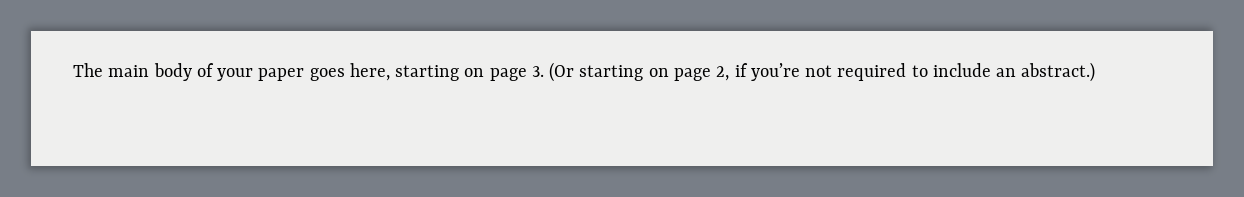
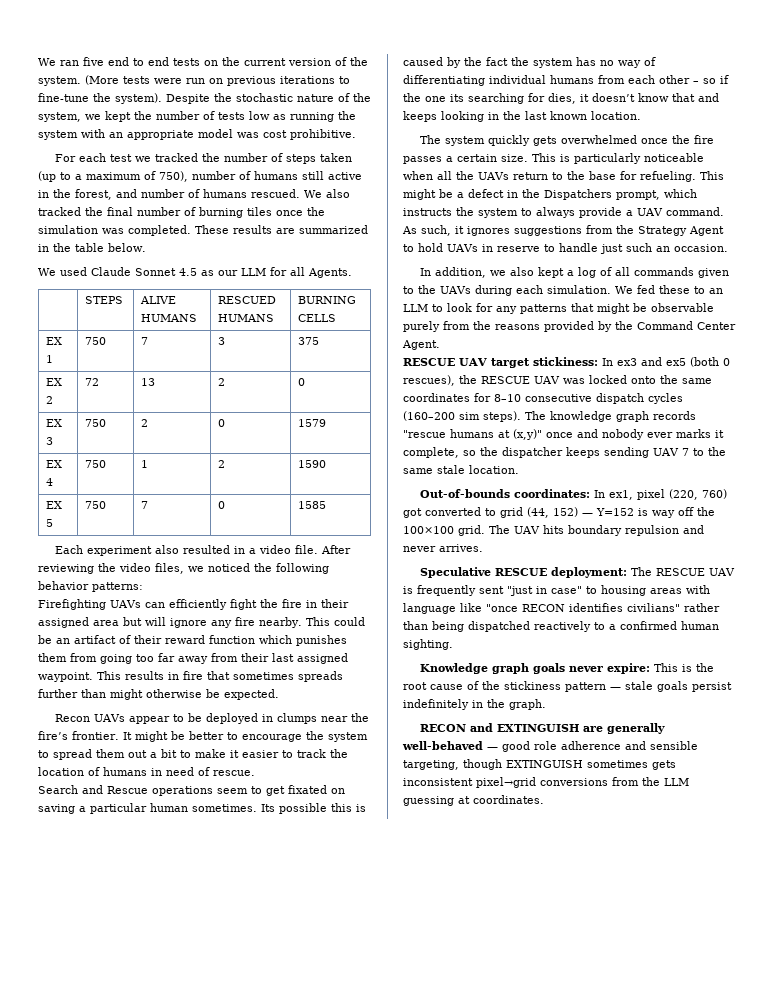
[73,62,1096,82] The main body of your paper goes here, starting on page 3. (Or starting on page 2, if you’re not required to include an abstract.) -> [38,57,368,66] [38,75,350,86] [38,93,371,104] [38,111,356,122] [38,129,356,140] [54,153,352,164] [38,171,362,182] [38,189,350,200] [38,207,325,218] [38,225,368,236] [38,243,146,252] [38,267,352,278] [85,296,124,304] [140,296,177,304] [141,314,198,322] [218,296,277,304] [218,314,275,322] [298,296,357,304] [298,314,337,322] [46,337,63,345] [46,355,54,363] [85,337,107,345] [141,337,149,345] [218,337,226,345] [298,337,320,345] [46,378,63,386] [46,396,54,404] [85,378,100,386] [141,378,156,386] [218,378,226,386] [298,378,306,386] [46,419,63,427] [46,437,54,445] [85,419,107,427] [141,419,149,427] [218,419,226,427] [298,419,327,427] [46,460,63,468] [46,478,54,486] [85,460,107,468] [141,460,149,468] [218,460,226,468] [298,460,327,468] [46,501,63,509] [46,519,54,527] [85,501,107,509] [141,501,149,509] [218,501,226,509] [298,501,327,509] [54,545,351,556] [38,563,329,574] [38,581,143,592] [38,599,349,610] [38,617,365,628] [38,635,347,646] [38,653,348,664] [38,671,343,682] [38,689,279,700] [54,713,369,724] [38,731,368,742] [38,749,348,760] [38,767,255,776] [38,785,345,796] [38,803,366,814] [403,57,656,68] [403,75,729,86] [403,93,719,104] [403,111,641,122] [419,135,714,146] [403,153,704,164] [403,171,724,182] [403,189,697,200] [403,207,724,218] [402,225,724,236] [403,243,728,254] [419,267,729,278] [403,285,723,296] [403,303,714,314] [403,321,736,332] [402,340,440,350] [403,357,730,368] [403,375,712,386] [403,393,683,404] [403,411,696,422] [403,429,724,440] [403,447,726,458] [403,465,519,474] [419,489,727,500] [403,507,715,518] [403,525,704,536] [403,544,483,552] [419,567,735,578] [403,585,710,596] [403,603,720,614] [403,621,719,632] [403,639,453,650] [419,663,714,674] [403,681,732,692] [403,699,546,710] [419,723,665,734] [402,741,698,752] [403,759,676,770] [403,777,689,788] [403,795,544,806] We ran five end to end tests on the current version of the system. (More tests were run on previous iterations to fine-tune the system). Despite the stochastic nature of the system, we kept the number of tests low as running the system with an appropriate model was cost prohibitive. // For each test we tracked the number of steps taken (up to a maximum of 750), number of humans still active in the forest, and number of humans rescued. We also tracked the final number of burning tiles once the simulation was completed. These results are summarized in the table below. // We used Claude Sonnet 4.5 as our LLM for all Agents. // | STEPS | ALIVE HUMANS | RESCUED HUMANS | BURNING CELLS // EX 1 | 750 | 7 | 3 | 375 // EX 2 | 72 | 13 | 2 | 0 // EX 3 | 750 | 2 | 0 | 1579 // EX 4 | 750 | 1 | 2 | 1590 // EX 5 | 750 | 7 | 0 | 1585 // Each experiment also resulted in a video file. After reviewing the video files, we noticed the following behavior patterns: // Firefighting UAVs can efficiently fight the fire in their assigned area but will ignore any fire nearby. This could be an artifact of their reward function which punishes them from going too far away from their last assigned waypoint. This results in fire that sometimes spreads further than might otherwise be expected. // Recon UAVs appear to be deployed in clumps near the fire’s frontier. It might be better to encourage the system to spread them out a bit to make it easier to track the location of humans in need of rescue. // Search and Rescue operations seem to get fixated on saving a particular human sometimes. Its possible this is caused by the fact the system has no way of differentiating individual humans from each other – so if the one its searching for dies, it doesn’t know that and keeps looking in the last known location. // The system quickly gets overwhelmed once the fire passes a certain size. This is particularly noticeable when all the UAVs return to the base for refueling. This might be a defect in the Dispatchers prompt, which instructs the system to always provide a UAV command. As such, it ignores suggestions from the Strategy Agent to hold UAVs in reserve to handle just such an occasion. // In addition, we also kept a log of all commands given to the UAVs during each simulation. We fed these to an LLM to look for any patterns that might be observable purely from the reasons provided by the Command Center Agent. // RESCUE UAV target stickiness: In ex3 and ex5 (both 0 rescues), the RESCUE UAV was locked onto the same coordinates for 8–10 consecutive dispatch cycles (160–200 sim steps). The knowledge graph records "rescue humans at (x,y)" once and nobody ever marks it complete, so the dispatcher keeps sending UAV 7 to the same stale location. // Out-of-bounds coordinates: In ex1, pixel (220, 760) got converted to grid (44, 152) — Y=152 is way off the 100×100 grid. The UAV hits boundary repulsion and never arrives. // Speculative RESCUE deployment: The RESCUE UAV is frequently sent "just in case" to housing areas with language like "once RECON identifies civilians" rather than being dispatched reactively to a confirmed human sighting. // Knowledge graph goals never expire: This is the root cause of the stickiness pattern — stale goals persist indefinitely in the graph. // RECON and EXTINGUISH are generally well-behaved — good role adherence and sensible targeting, though EXTINGUISH sometimes gets inconsistent pixel→grid conversions from the LLM guessing at coordinates.

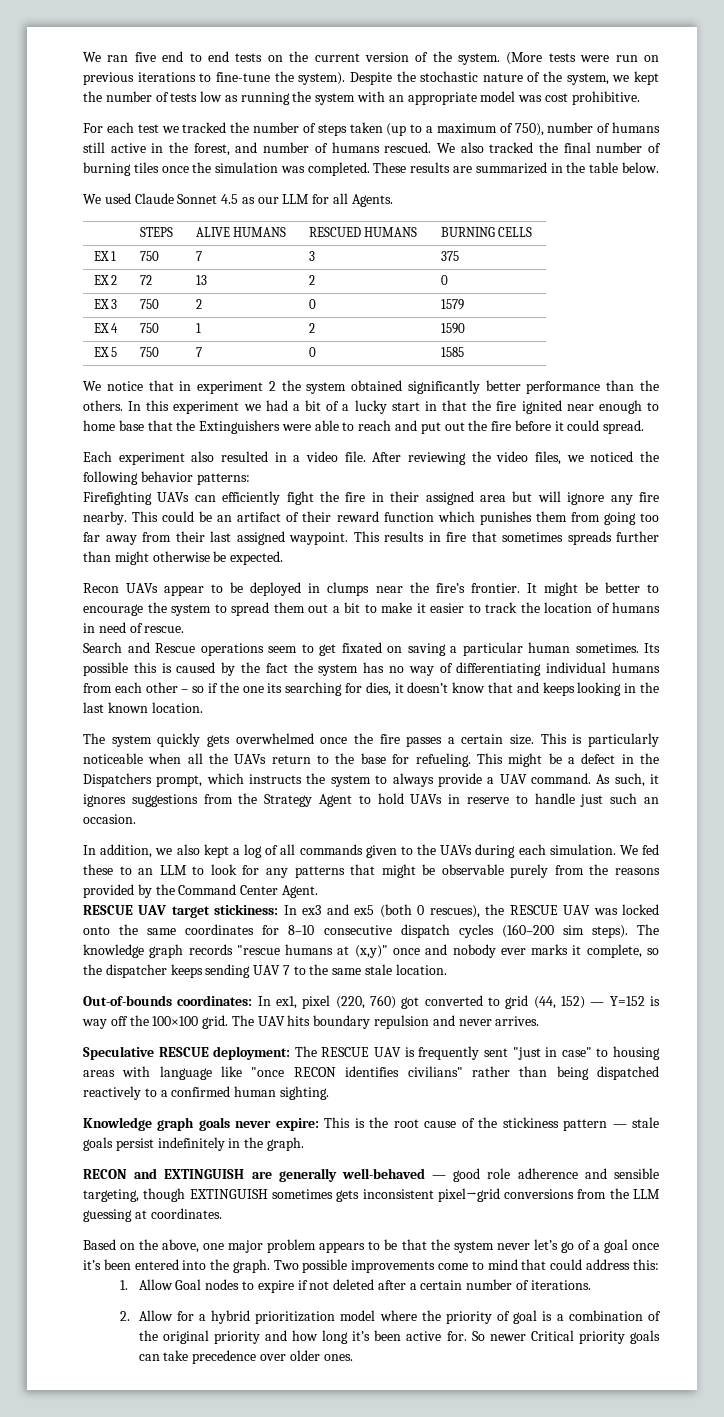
(327, 505) none -> [83,380,659,394] [83,400,659,414] [83,420,645,434] // We notice that in experiment 2 the system obtained significantly better performance than the others. In this experiment we had a bit of a lucky start in that the fire ignited near enough to home base that the Extinguishers were able to reach and put out the fire before it could spread.
(544, 799) none -> [83,1239,659,1253] [83,1259,659,1273] [120,1279,591,1293] [120,1310,662,1324] [138,1330,660,1344] [138,1350,353,1364] // Based on the above, one major problem appears to be that the system never let’s go of a goal once it’s been entered into the graph. Two possible improvements come to mind that could address this: // 1. Allow Goal nodes to expire if not deleted after a certain number of iterations. // 2. Allow for a hybrid prioritization model where the priority of goal is a combination of the original priority and how long it’s been active for. So newer Critical priority goals can take precedence over older ones.

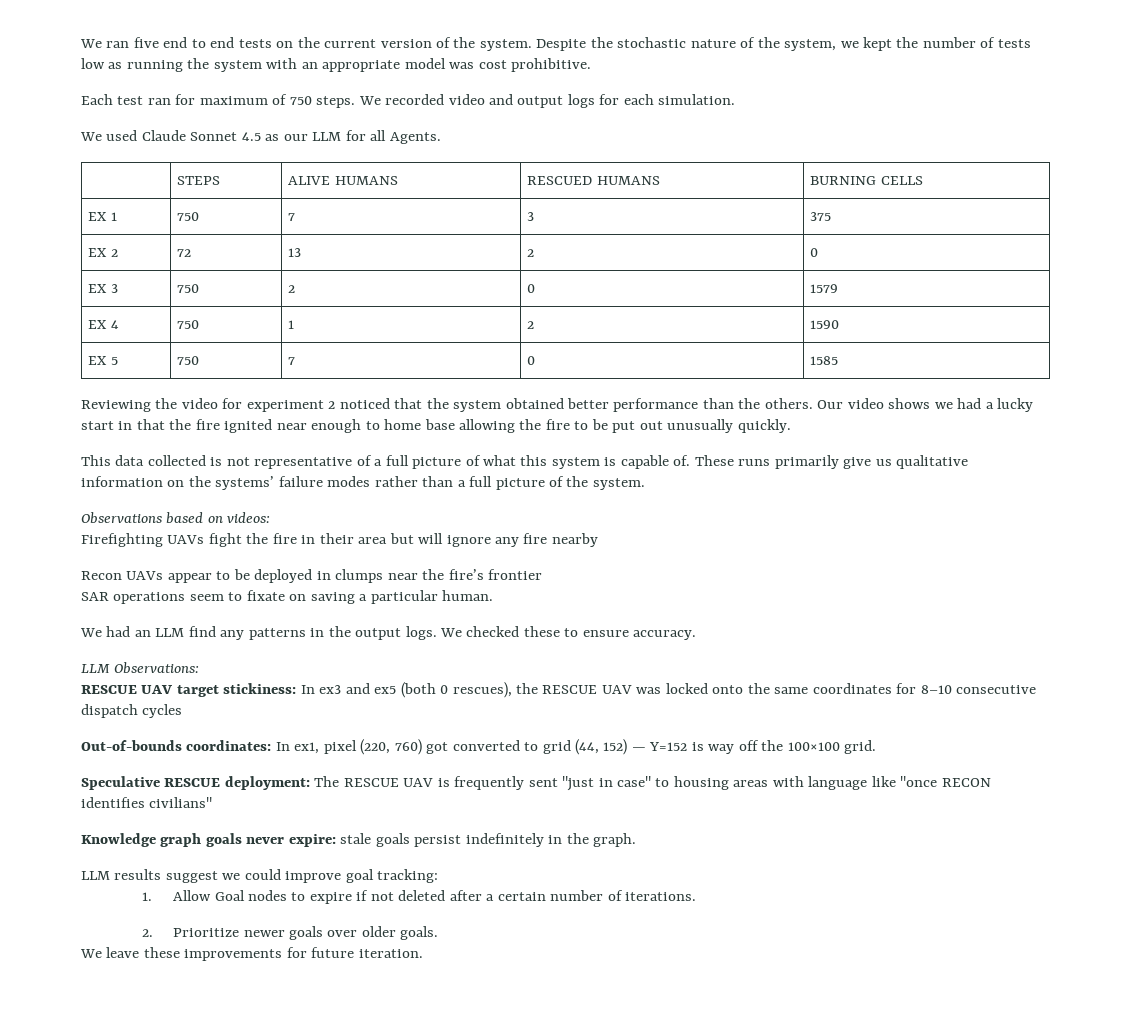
[506,52,660,65] [83,71,346,85] (More tests were run on previous iterations to fine-tune the system). -> (532, 45) none
[83,122,660,136] [83,142,661,156] [83,162,659,176] For each test we tracked the number of steps taken (up to a maximum of 750), number of humans still active in the forest, and number of humans rescued. We also tracked the final number of burning tiles once the simulation was completed. These results are summarized in the table below. -> [81,94,736,108] Each test ran for maximum of 750 steps. We recorded video and output logs for each simulation.
[83,380,276,394] We notice that in experiment 2 -> [81,398,423,412] Reviewing the video for experiment 2 noticed that
[407,380,480,394] significantly -> (564, 403) none
[128,400,340,414] In this experiment we had a bit of -> [817,398,982,409] Our video shows we had
[147,420,645,434] [83,451,660,465] [83,471,250,485] that the Extinguishers were able to reach and put out the fire before it could spread. // Each experiment also resulted in a video file. After reviewing the video files, we noticed the following behavior patterns: -> [459,419,791,433] [81,455,969,469] [81,476,645,490] [81,512,271,524] allowing the fire to be put out unusually quickly. // This data collected is not representative of a full picture of what this system is capable of. These runs primarily give us qualitative information on the systems’ failure modes rather than a full picture of the system. // Observations based on videos:
[194,491,281,505] can efficiently -> (205, 539) none
[425,491,474,505] assigned -> (354, 538) none
[83,511,659,525] [83,531,659,545] [83,551,284,565] nearby. This could be an artifact of their reward function which punishes them from going too far away from their last assigned waypoint. This results in fire that sometimes spreads further than might otherwise be expected. -> [551,533,598,547] nearby
[470,582,659,596] [83,602,660,616] [83,622,185,633] [83,642,195,653] frontier. It might be better to encourage the system to spread them out a bit to make it easier to track the location of humans in need of rescue. // Search and Rescue -> [488,569,543,580] [81,592,109,601] frontier // SAR
[319,642,382,656] get fixated -> [246,590,285,601] fixate
[528,642,660,653] [83,662,660,676] [83,682,659,696] [83,702,203,713] [83,733,659,747] [83,753,660,767] [83,773,659,787] [83,793,659,807] [83,814,136,824] [83,844,659,858] [83,864,660,878] [83,884,318,898] human sometimes. Its possible this is caused by the fact the system has no way of differentiating individual humans from each other – so if the one its searching for dies, it doesn’t know that and keeps looking in the last known location. // The system quickly gets overwhelmed once the fire passes a certain size. This is particularly noticeable when all the UAVs return to the base for refueling. This might be a defect in the Dispatchers prompt, which instructs the system to always provide a UAV command. As such, it ignores suggestions from the Strategy Agent to hold UAVs in reserve to handle just such an occasion. // In addition, we also kept a log of all commands given to the UAVs during each simulation. We fed these to an LLM to look for any patterns that might be observable purely from the reasons provided by the Command Center Agent. -> [442,590,494,601] [80,626,697,640] [81,662,200,674] human. // We had an LLM find any patterns in the output logs. We checked these to ensure accuracy. // LLM Observations:
[501,924,659,938] [83,944,659,958] [83,964,447,978] (160–200 sim steps). The knowledge graph records "rescue humans at (x,y)" once and nobody ever marks it complete, so the dispatcher keeps sending UAV 7 to the same stale location. -> (183, 711) none
[231,1015,540,1029] The UAV hits boundary repulsion and never arrives. -> (877, 747) none
[471,1066,659,1080] [83,1086,329,1100] rather than being dispatched reactively to a confirmed human sighting. -> (213, 802) none
[324,1117,627,1131] This is the root cause of the stickiness pattern — -> (336, 840) none
[83,1168,659,1182] [83,1188,660,1202] [83,1208,222,1222] [83,1239,659,1253] [83,1259,659,1273] RECON and EXTINGUISH are generally well-behaved — good role adherence and sensible targeting, though EXTINGUISH sometimes gets inconsistent pixel→grid conversions from the LLM guessing at coordinates. // Based on the above, one major problem appears to be that the system never let’s go of a goal once it’s been entered into the graph. Two possible improvements come to mind that could address this: -> [81,869,439,883] LLM results suggest we could improve goal tracking:
[138,1310,662,1324] [138,1330,660,1344] [138,1350,353,1364] Allow for a hybrid prioritization model where the priority of goal is a combination of the original priority and how long it’s been active for. So newer Critical priority goals can take precedence over older ones. -> [173,926,439,940] [80,947,423,961] Prioritize newer goals over older goals. // We leave these improvements for future iteration.

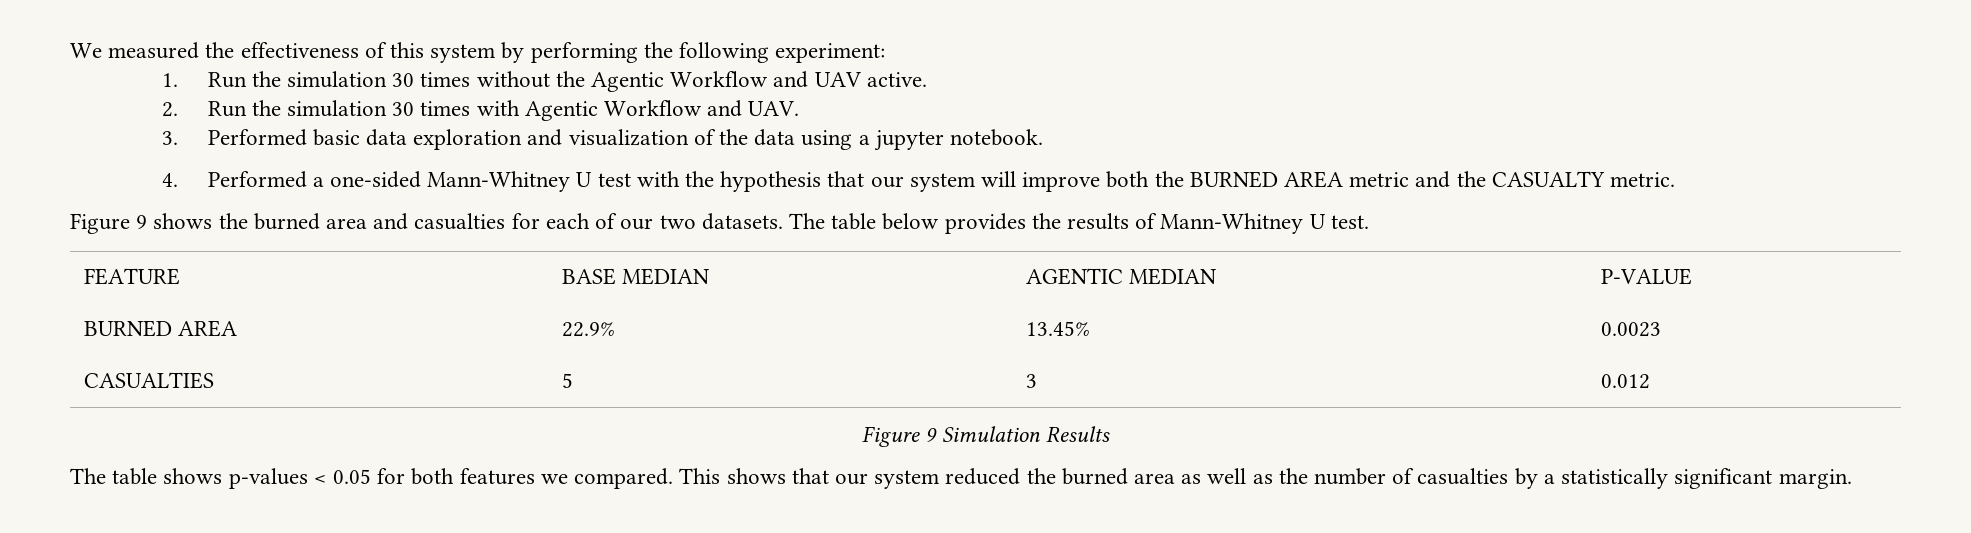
[80,37,1031,51] [81,58,592,72] [81,94,736,108] [80,130,441,144] [177,176,221,185] [288,176,398,185] [527,176,660,185] [810,176,923,185] [88,212,117,221] [177,212,200,221] [288,213,296,221] [527,212,535,221] [810,212,832,221] [88,248,118,257] [177,249,192,257] [288,248,302,257] [527,249,535,257] [810,248,819,257] [88,284,118,293] [177,284,200,293] [288,285,296,293] [527,284,536,293] [810,284,839,293] [88,320,119,329] [177,320,200,329] [288,320,295,329] [527,321,535,329] [810,320,840,329] [88,356,118,365] [177,356,200,365] [288,357,296,365] [527,356,536,365] [810,356,839,365] [81,398,1034,412] [81,419,791,433] [81,455,969,469] [81,476,645,490] [81,512,271,524] [81,533,598,547] [81,569,543,583] [81,590,494,604] [80,626,697,640] [81,662,200,674] [81,682,1037,698] [81,704,183,718] [81,739,877,755] [81,776,991,791] [81,797,213,808] [81,833,637,847] [81,869,439,883] [142,890,696,904] [142,926,439,940] [80,947,423,961] We ran five end to end tests on the current version of the system. Despite the stochastic nature of the system, we kept the number of tests low as running the system with an appropriate model was cost prohibitive. // Each test ran for maximum of 750 steps. We recorded video and output logs for each simulation. // We used Claude Sonnet 4.5 as our LLM for all Agents. // | STEPS | ALIVE HUMANS | RESCUED HUMANS | BURNING CELLS // EX 1 | 750 | 7 | 3 | 375 // EX 2 | 72 | 13 | 2 | 0 // EX 3 | 750 | 2 | 0 | 1579 // EX 4 | 750 | 1 | 2 | 1590 // EX 5 | 750 | 7 | 0 | 1585 // Reviewing the video for experiment 2 noticed that the system obtained better performance than the others. Our video shows we had a lucky start in that the fire ignited near enough to home base allowing the fire to be put out unusually quickly. // This data collected is not representative of a full picture of what this system is capable of. These runs primarily give us qualitative information on the systems’ failure modes rather than a full picture of the system. // Observations based on videos: // Firefighting UAVs fight the fire in their area but will ignore any fire nearby // Recon UAVs appear to be deployed in clumps near the fire’s frontier // SAR operations seem to fixate on saving a particular human. // We had an LLM find any patterns in the output logs. We checked these to ensure accuracy. // LLM Observations: // RESCUE UAV target stickiness: In ex3 and ex5 (both 0 rescues), the RESCUE UAV was locked onto the same coordinates for 8–10 consecutive dispatch cycles // Out-of-bounds coordinates: In ex1, pixel (220, 760) got converted to grid (44, 152) — Y=152 is way off the 100×100 grid. // Speculative RESCUE deployment: The RESCUE UAV is frequently sent "just in case" to housing areas with language like "once RECON identifies civilians" // Knowledge graph goals never expire: stale goals persist indefinitely in the graph. // LLM results suggest we could improve goal tracking: // 1. Allow Goal nodes to expire if not deleted after a certain number of iterations. // 2. Prioritize newer goals over older goals. // We leave these improvements for future iteration. -> [70,42,886,63] [161,71,927,92] [161,100,800,121] [161,129,1044,151] [161,171,1676,192] [70,213,1369,234] [84,268,181,285] [562,268,711,285] [1026,268,1218,285] [1601,268,1693,285] [84,320,238,337] [562,322,616,337] [1026,321,1091,336] [1601,322,1662,337] [84,372,215,389] [562,373,574,388] [1026,374,1038,388] [1601,374,1651,389] [862,426,1110,447] [70,468,1852,489] We measured the effectiveness of this system by performing the following experiment: // 1. Run the simulation 30 times without the Agentic Workflow and UAV active. // 2. Run the simulation 30 times with Agentic Workflow and UAV. // 3. Performed basic data exploration and visualization of the data using a jupyter notebook. // 4. Performed a one-sided Mann-Whitney U test with the hypothesis that our system will improve both the BURNED AREA metric and the CASUALTY metric. // Figure 9 shows the burned area and casualties for each of our two datasets. The table below provides the results of Mann-Whitney U test. // FEATURE | BASE MEDIAN | AGENTIC MEDIAN | P-VALUE // BURNED AREA | 22.9% | 13.45% | 0.0023 // CASUALTIES | 5 | 3 | 0.012 // Figure 9 Simulation Results // The table shows p-values < 0.05 for both features we compared. This shows that our system reduced the burned area as well as the number of casualties by a statistically significant margin.

